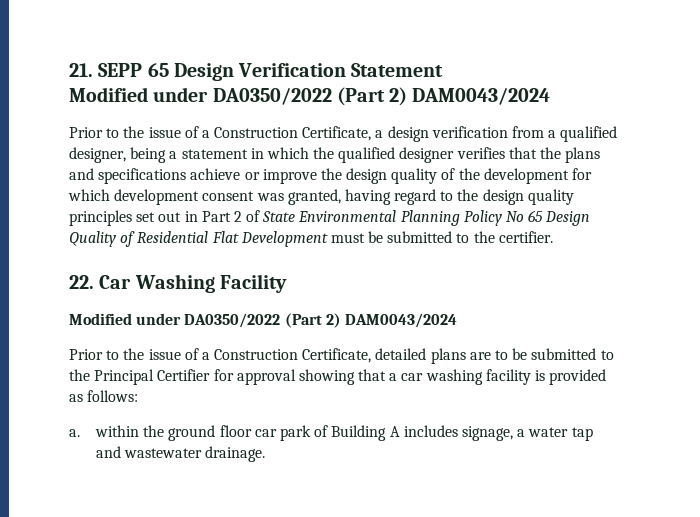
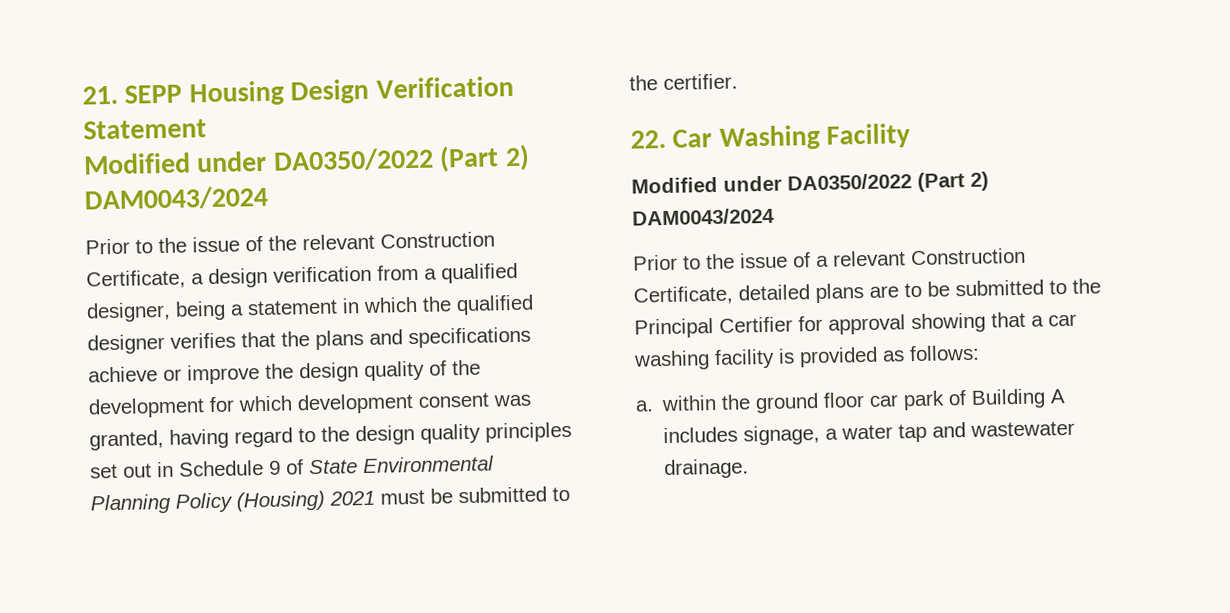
[147,63,169,77] 65 -> [188,80,284,107] Housing
[201,130,210,138] a -> [268,233,375,251] the relevant
[201,211,242,222] Part 2 -> [179,460,281,477] Schedule 9
[506,210,591,226] [69,231,328,247] No 65 Design Quality of Residential Flat Development -> [236,490,375,512] (Housing) 2021
(210, 356) none -> [832,250,906,267] relevant

